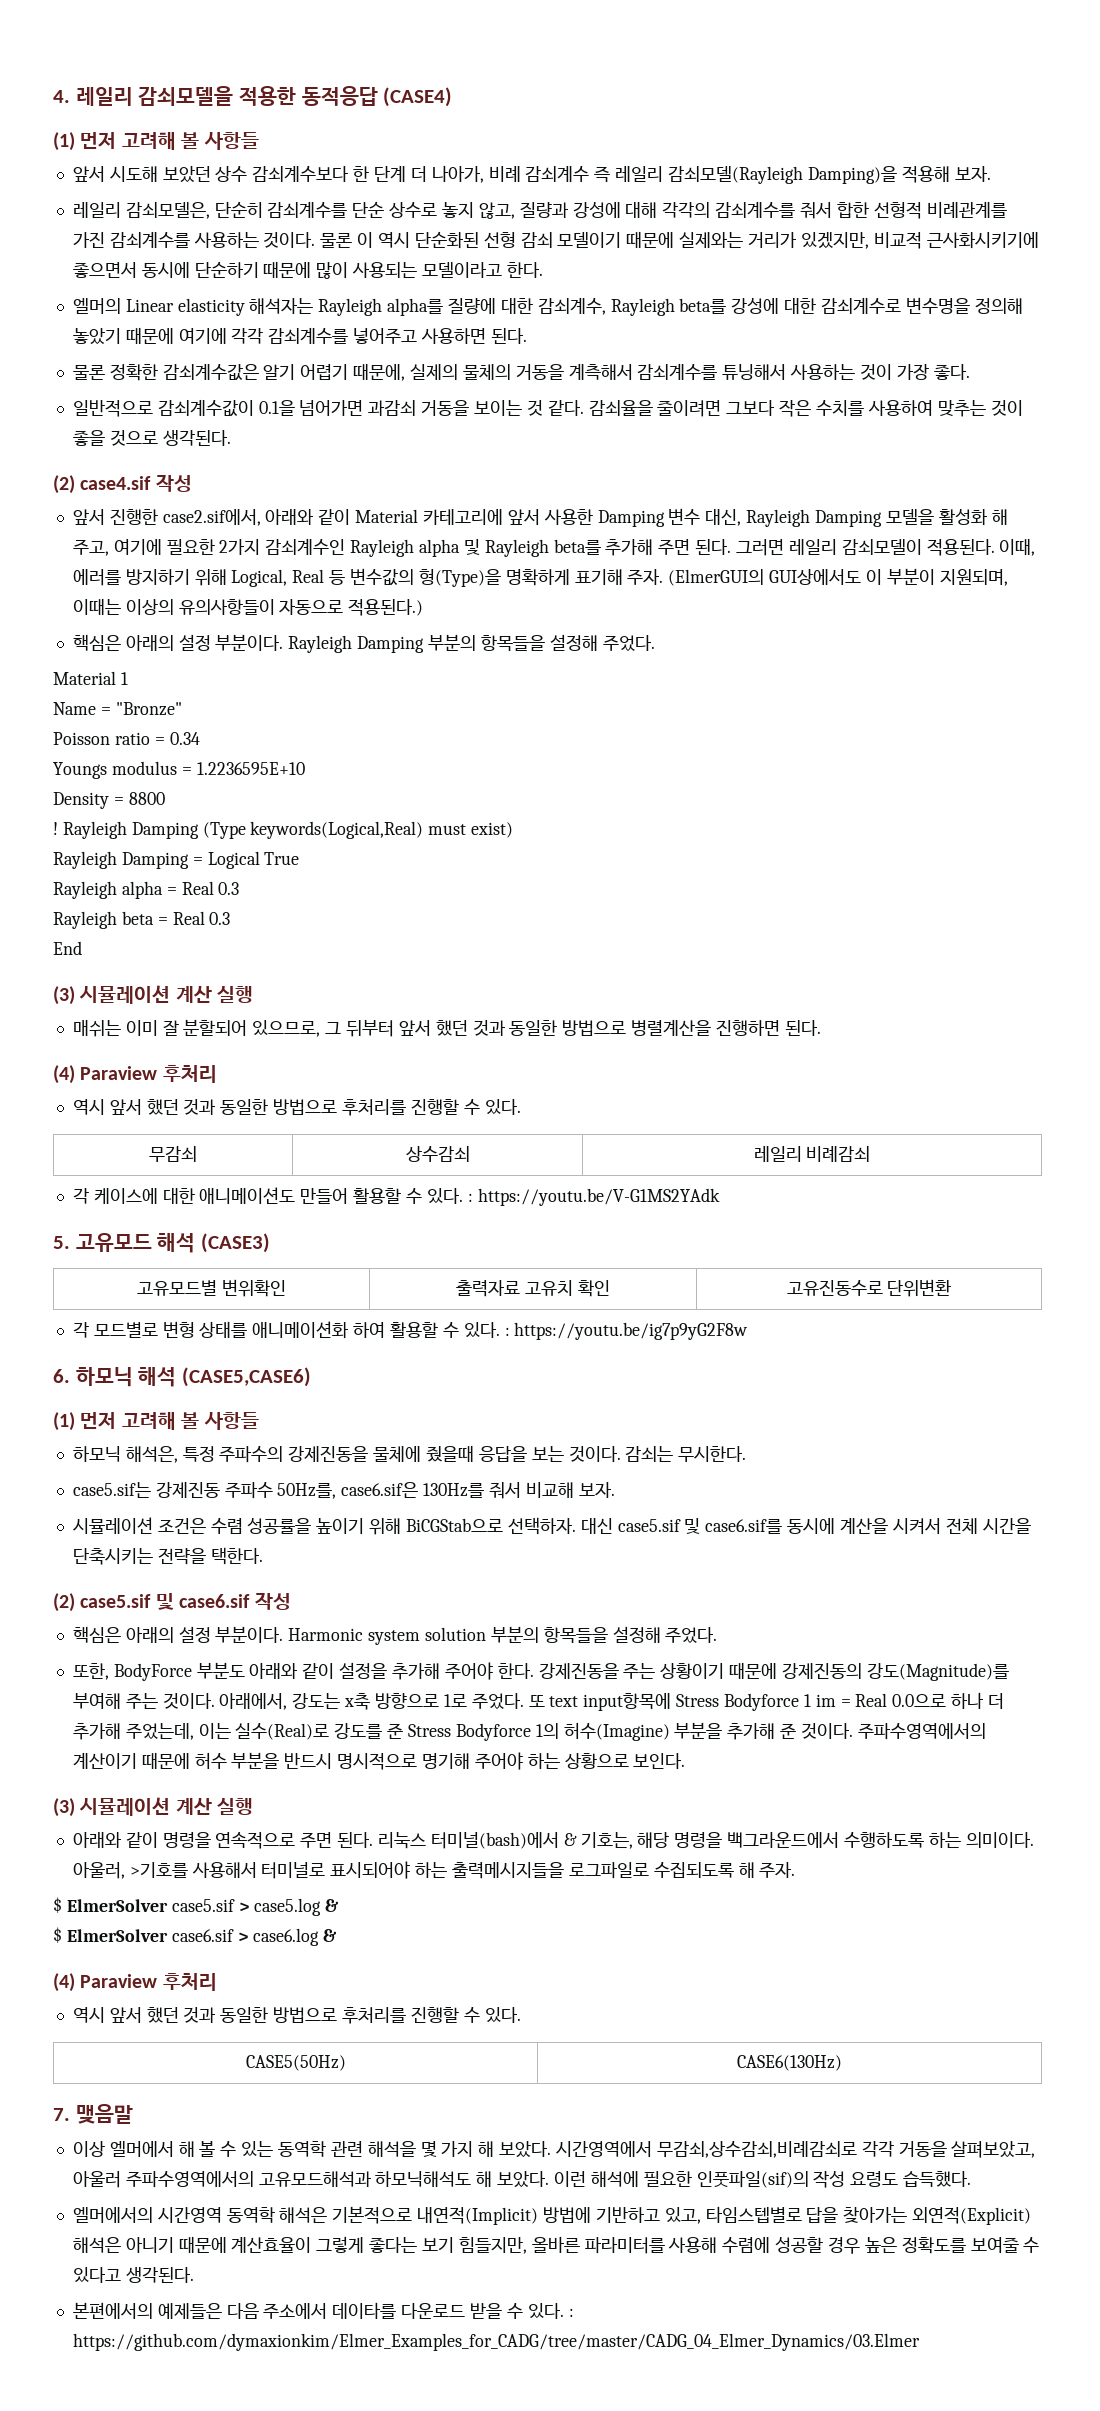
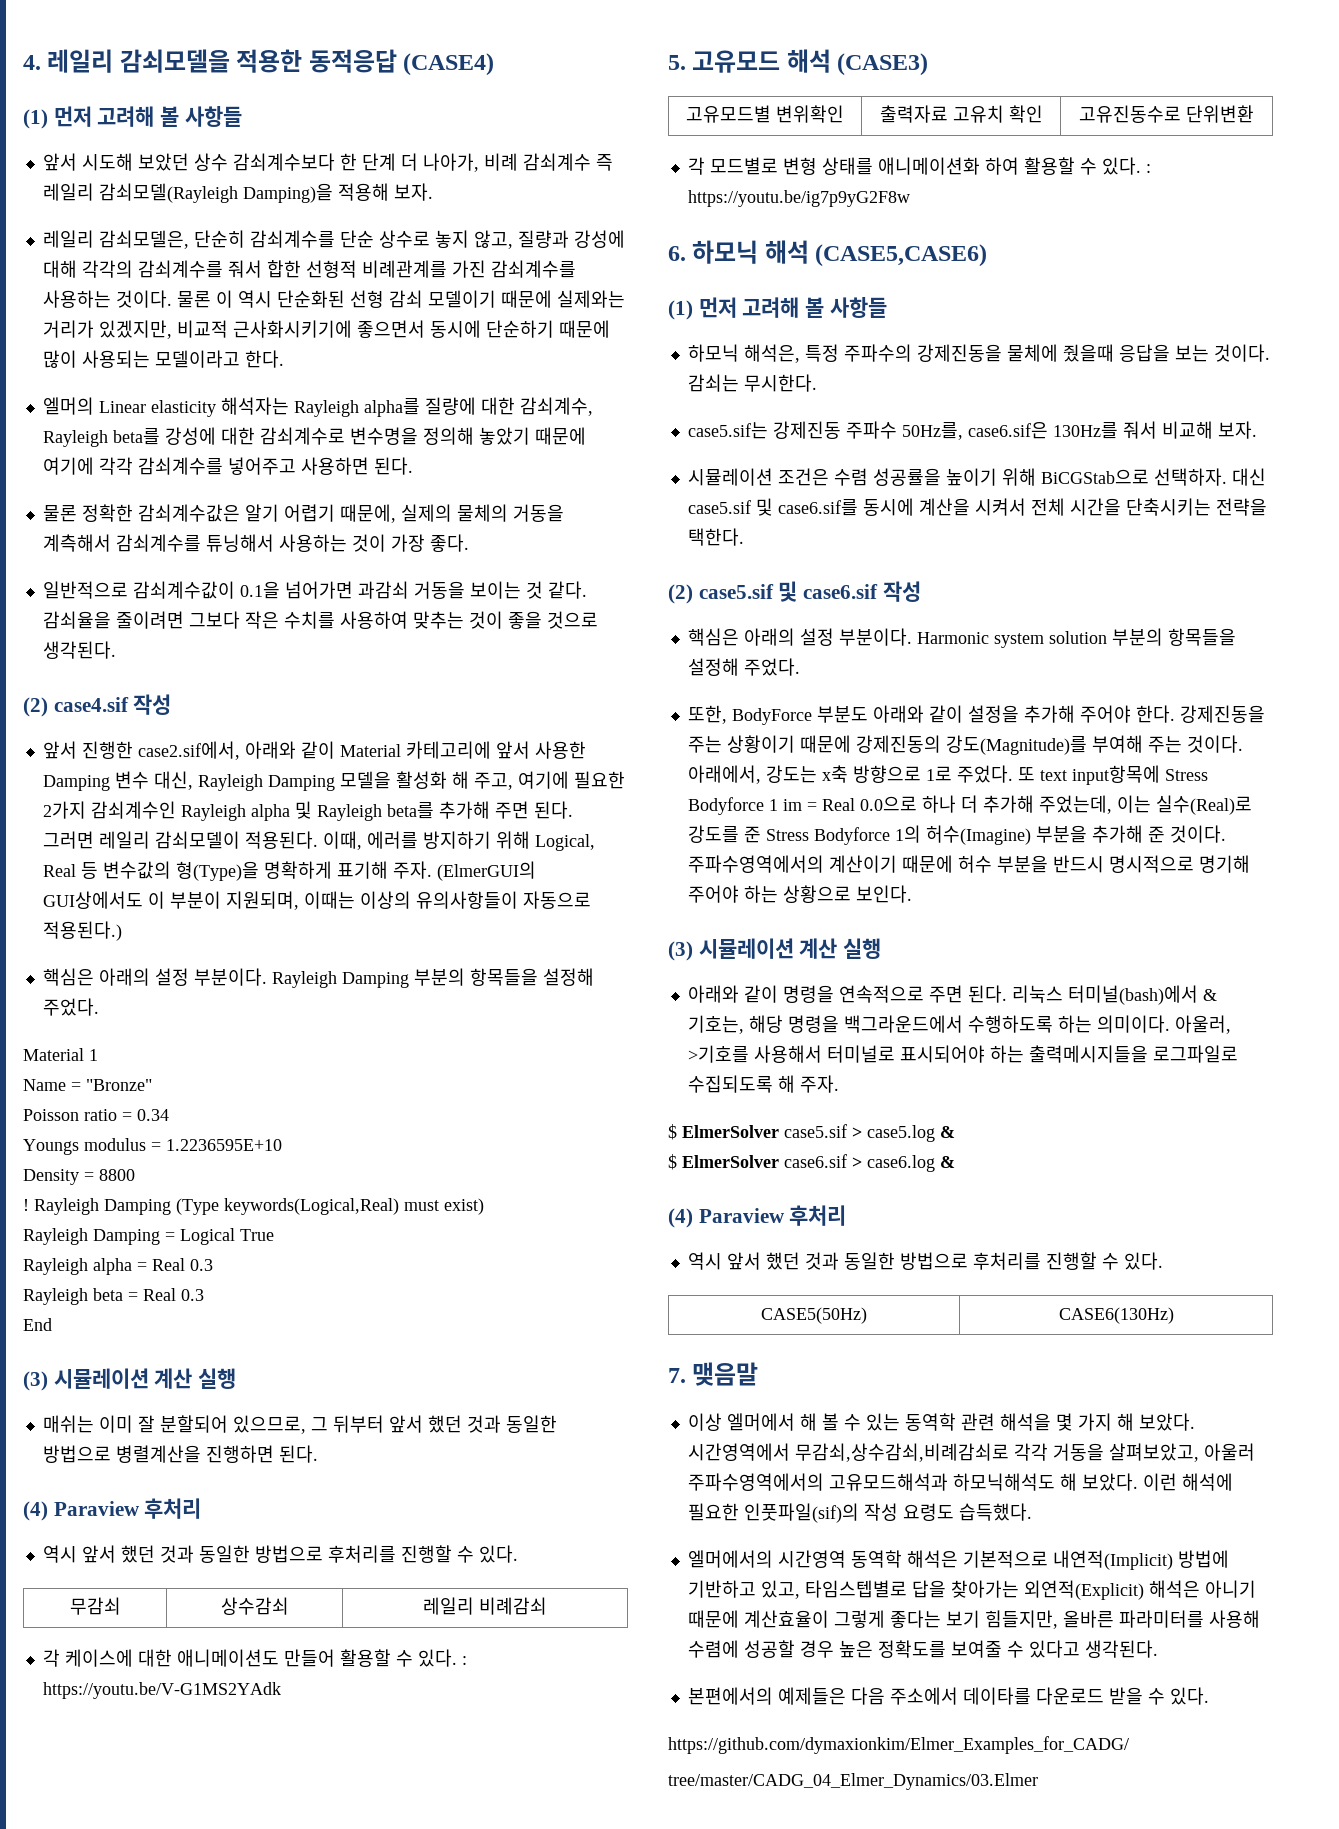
[568,2308,574,2317] [72,2333,920,2351] : https://github.com/dymaxionkim/Elmer_Examples_for_CADG/tree/master/CADG_04_Elmer_Dynamics/03.Elmer -> [668,1736,1129,1754] [668,1773,1038,1790] // https://github.com/dymaxionkim/Elmer_Examples_for_CADG/ // tree/master/CADG_04_Elmer_Dynamics/03.Elmer

